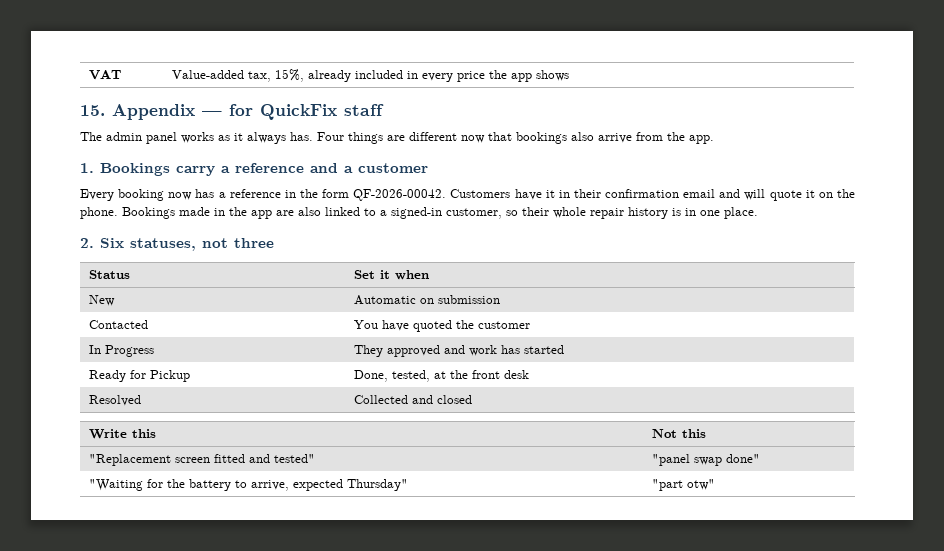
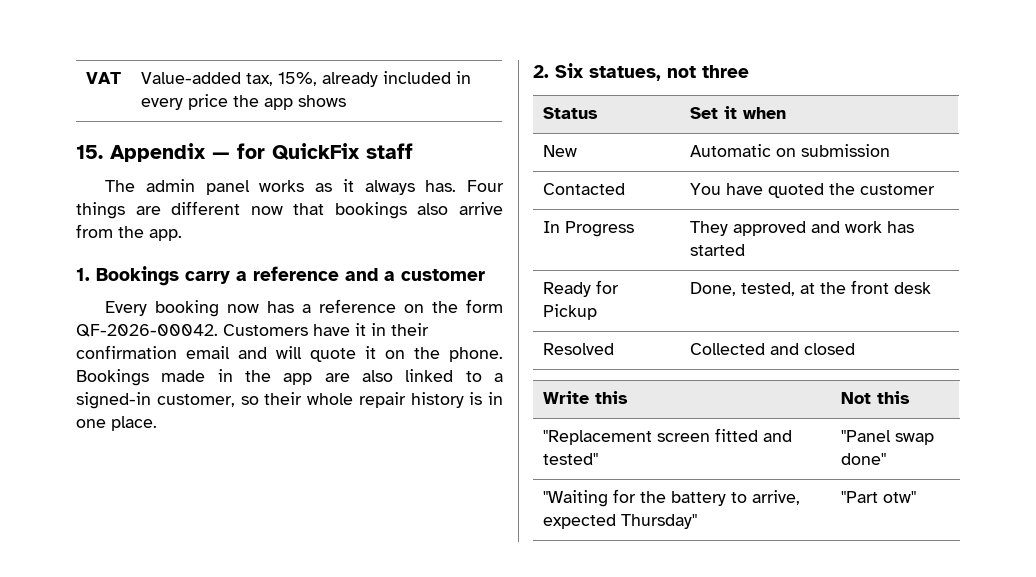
[284,190,296,198] in -> [404,304,425,313] on
[130,238,196,251] statuses, -> [589,66,661,81] statues,
[652,454,691,466] "panel -> [840,430,891,442] "Panel
[652,479,684,491] "part -> [840,491,878,503] "Part

